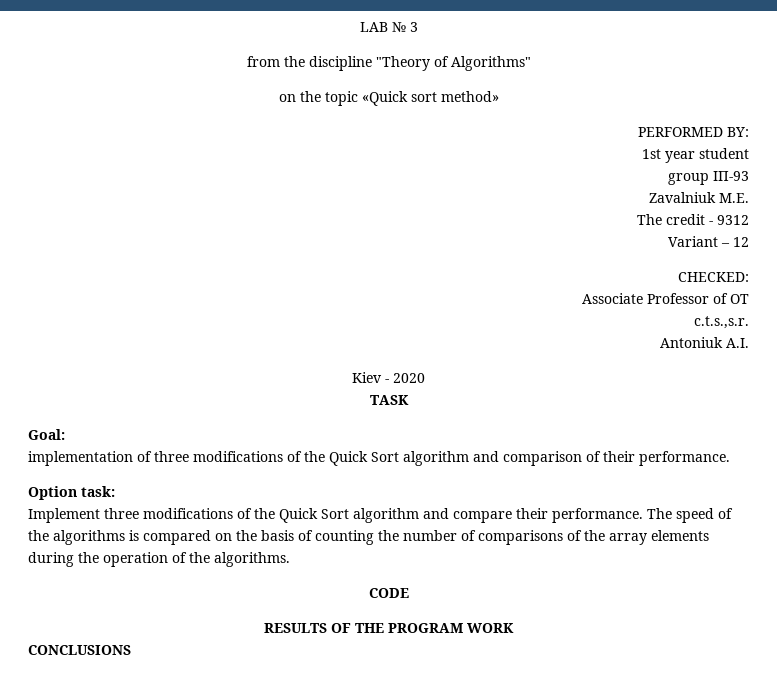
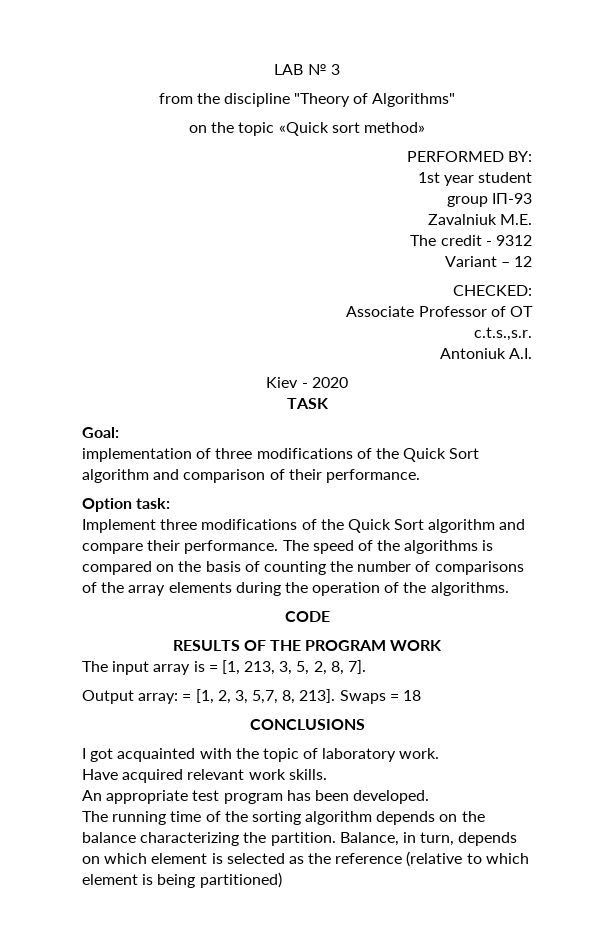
[28,645,131,655] CONCLUSIONS -> [82,660,367,675] [82,689,422,704] [249,719,365,730] [82,748,440,762] [82,769,327,783] [82,790,430,804] [82,811,485,825] [82,832,518,846] [82,851,529,867] [82,872,282,888] The input array is = [1, 213, 3, 5, 2, 8, 7]. // Output array: = [1, 2, 3, 5,7, 8, 213]. Swaps = 18 // CONCLUSIONS // I got acquainted with the topic of laboratory work. // Have acquired relevant work skills. // An appropriate test program has been developed. // The running time of the sorting algorithm depends on the balance characterizing the partition. Balance, in turn, depends on which element is selected as the reference (relative to which element is being partitioned)

